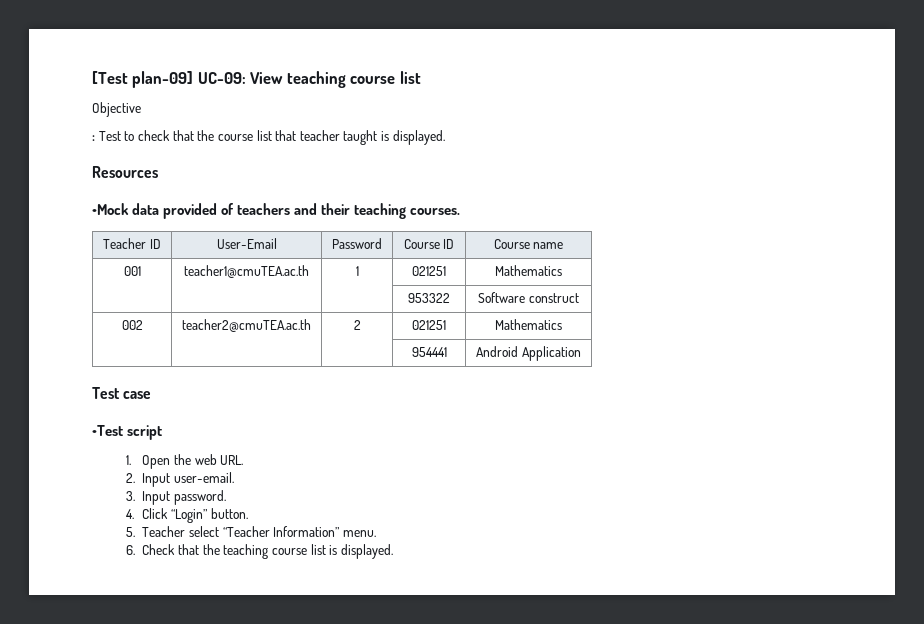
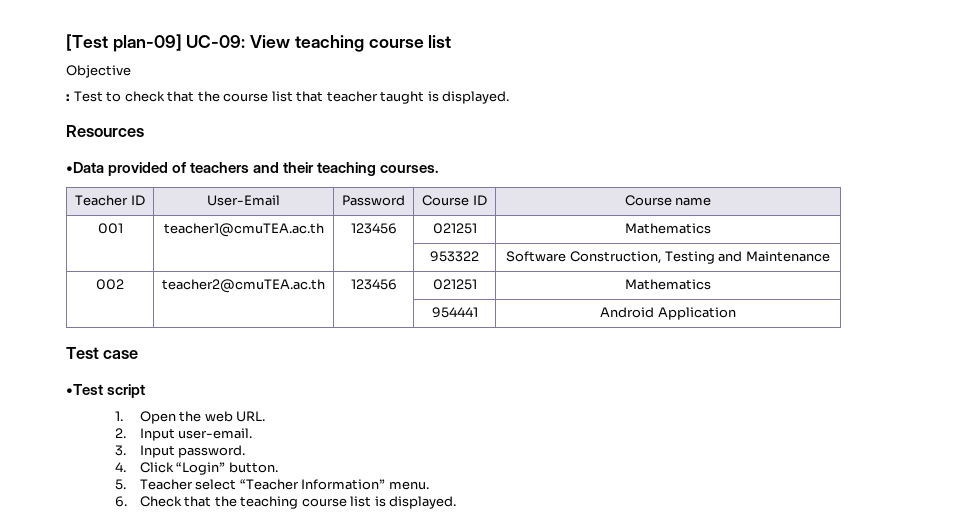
[92,203,160,215] •Mock data -> [66,162,104,173] •Data
[355,266,359,276] 1 -> [350,223,397,234] 123456
[528,293,579,303] construct -> [569,251,830,264] Construction, Testing and Maintenance
[353,320,361,330] 2 -> [350,279,397,290] 123456

